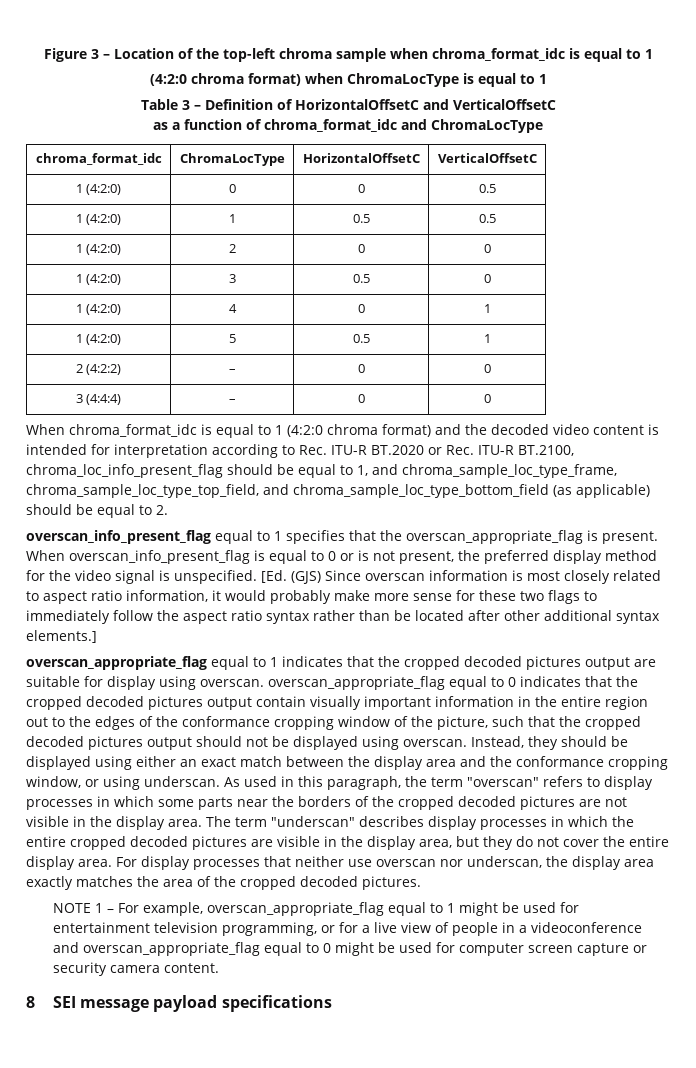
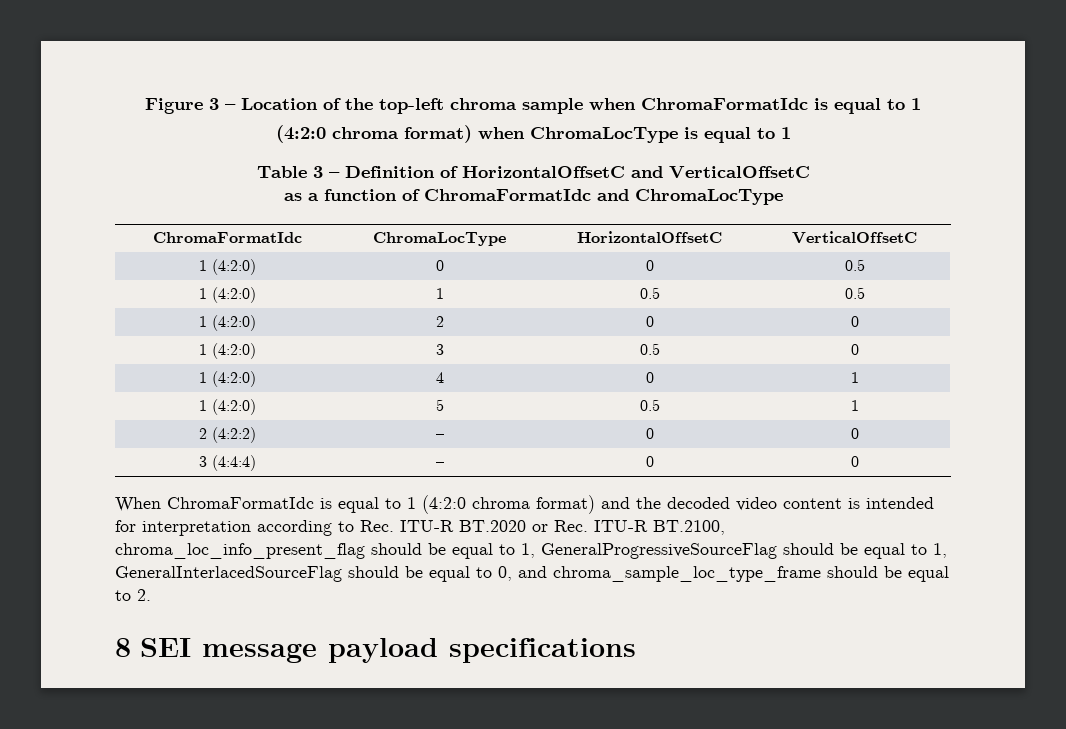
[431,48,565,61] chroma_format_idc -> [641,98,808,110] ChromaFormatIdc
[264,119,397,132] chroma_format_idc -> [423,189,591,201] ChromaFormatIdc
[35,153,162,165] chroma_format_idc -> [152,232,302,243] ChromaFormatIdc
[69,424,197,437] chroma_format_idc -> [167,497,314,509] ChromaFormatIdc
[372,464,617,478] [26,484,650,498] and chroma_sample_loc_type_frame, chroma_sample_loc_type_top_field, and chroma_sample_loc_type_bottom_field (as applicable) -> [541,543,947,559] [115,566,821,582] GeneralProgressiveSourceFlag should be equal to 1, GeneralInterlacedSourceFlag should be equal to 0, and chroma_sample_loc_type_frame
[26,530,658,544] [26,550,657,564] [26,570,661,584] [26,590,597,604] [26,610,660,624] [26,630,97,643] [26,656,656,670] [26,676,638,690] [26,696,648,710] [26,716,641,730] [26,736,628,750] [26,756,668,770] [26,776,653,790] [26,796,627,810] [26,816,634,830] [26,836,669,850] [26,856,654,870] [26,876,421,890] [52,902,579,916] [52,922,642,936] [52,942,647,956] [52,962,219,976] // overscan_info_present_flag equal to 1 specifies that the overscan_appropriate_flag is present. When overscan_info_present_flag is equal to 0 or is not present, the preferred display method for the video signal is unspecified. [Ed. (GJS) Since overscan information is most closely related to aspect ratio information, it would probably make more sense for these two flags to immediately follow the aspect ratio syntax rather than be located after other additional syntax elements.] // overscan_appropriate_flag equal to 1 indicates that the cropped decoded pictures output are suitable for display using overscan. overscan_appropriate_flag equal to 0 indicates that the cropped decoded pictures output contain visually important information in the entire region out to the edges of the conformance cropping window of the picture, such that the cropped decoded pictures output should not be displayed using overscan. Instead, they should be displayed using either an exact match between the display area and the conformance cropping window, or using underscan. As used in this paragraph, the term "overscan" refers to display processes in which some parts near the borders of the cropped decoded pictures are not visible in the display area. The term "underscan" describes display processes in which the entire cropped decoded pictures are visible in the display area, but they do not cover the entire display area. For display processes that neither use overscan nor underscan, the display area exactly matches the area of the cropped decoded pictures. // NOTE 1 – For example, overscan_appropriate_flag equal to 1 might be used for entertainment television programming, or for a live view of people in a videoconference and overscan_appropriate_flag equal to 0 might be used for computer screen capture or security camera content. -> (151, 595) none

